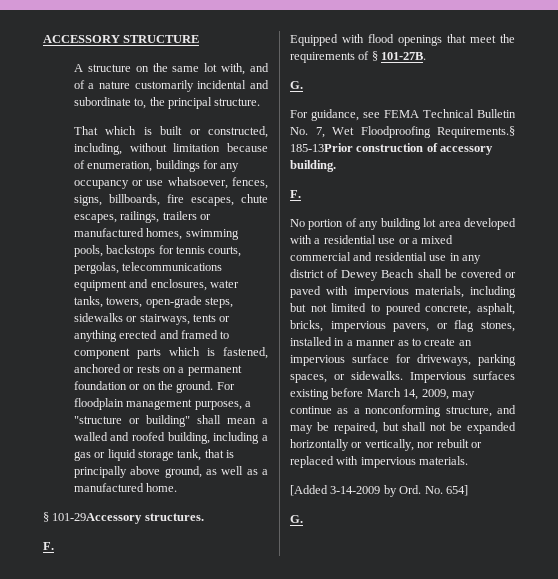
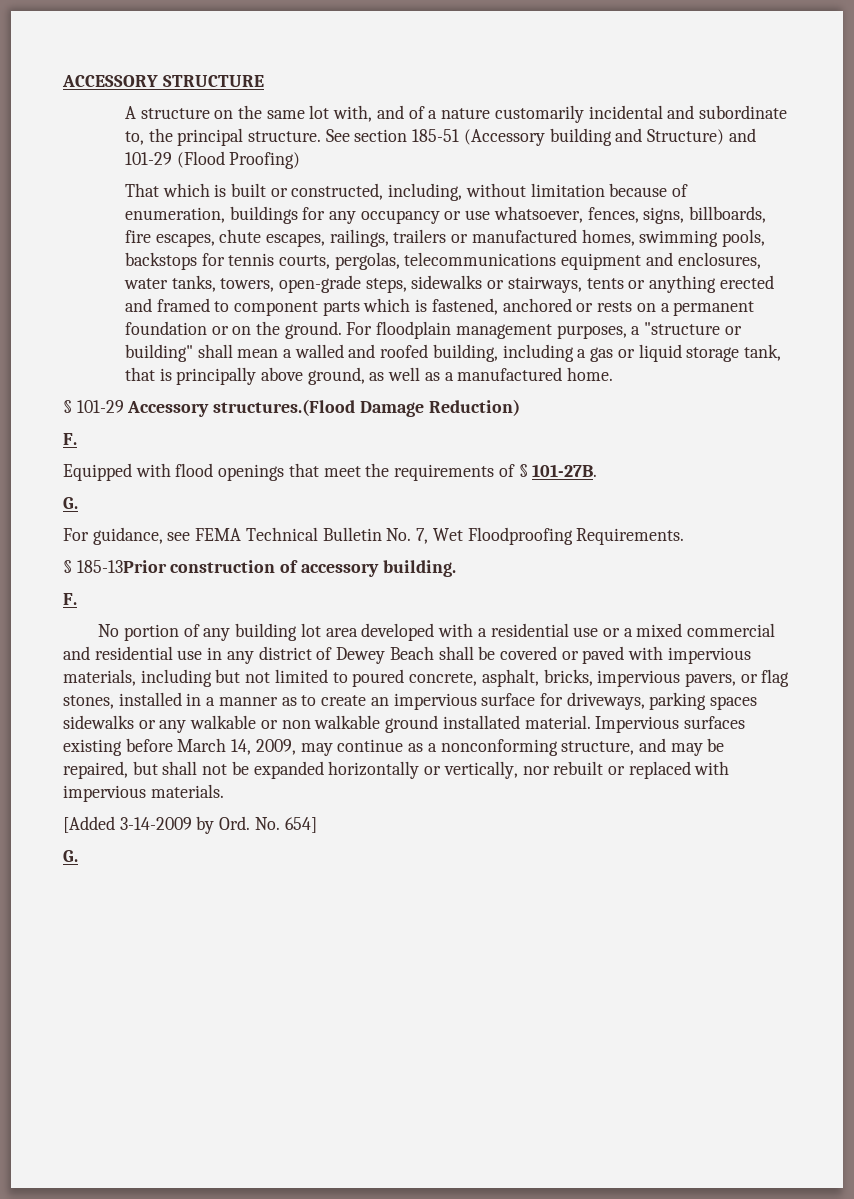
(261, 102) none -> [325,128,756,146] [124,151,301,169] See section 185-51 (Accessory building and Structure) and 101-29 (Flood Proofing)
[52,513,204,524] 101-29Accessory structures. -> [76,399,520,417] 101-29 Accessory structures.(Flood Damage Reduction)
[437,126,515,138] Requirements.§ -> [576,528,685,545] [63,560,72,573] Requirements. // §
[290,371,403,383] spaces, or sidewalks. -> [710,696,758,710] [63,715,591,733] spaces sidewalks or any walkable or non walkable ground installated material.

